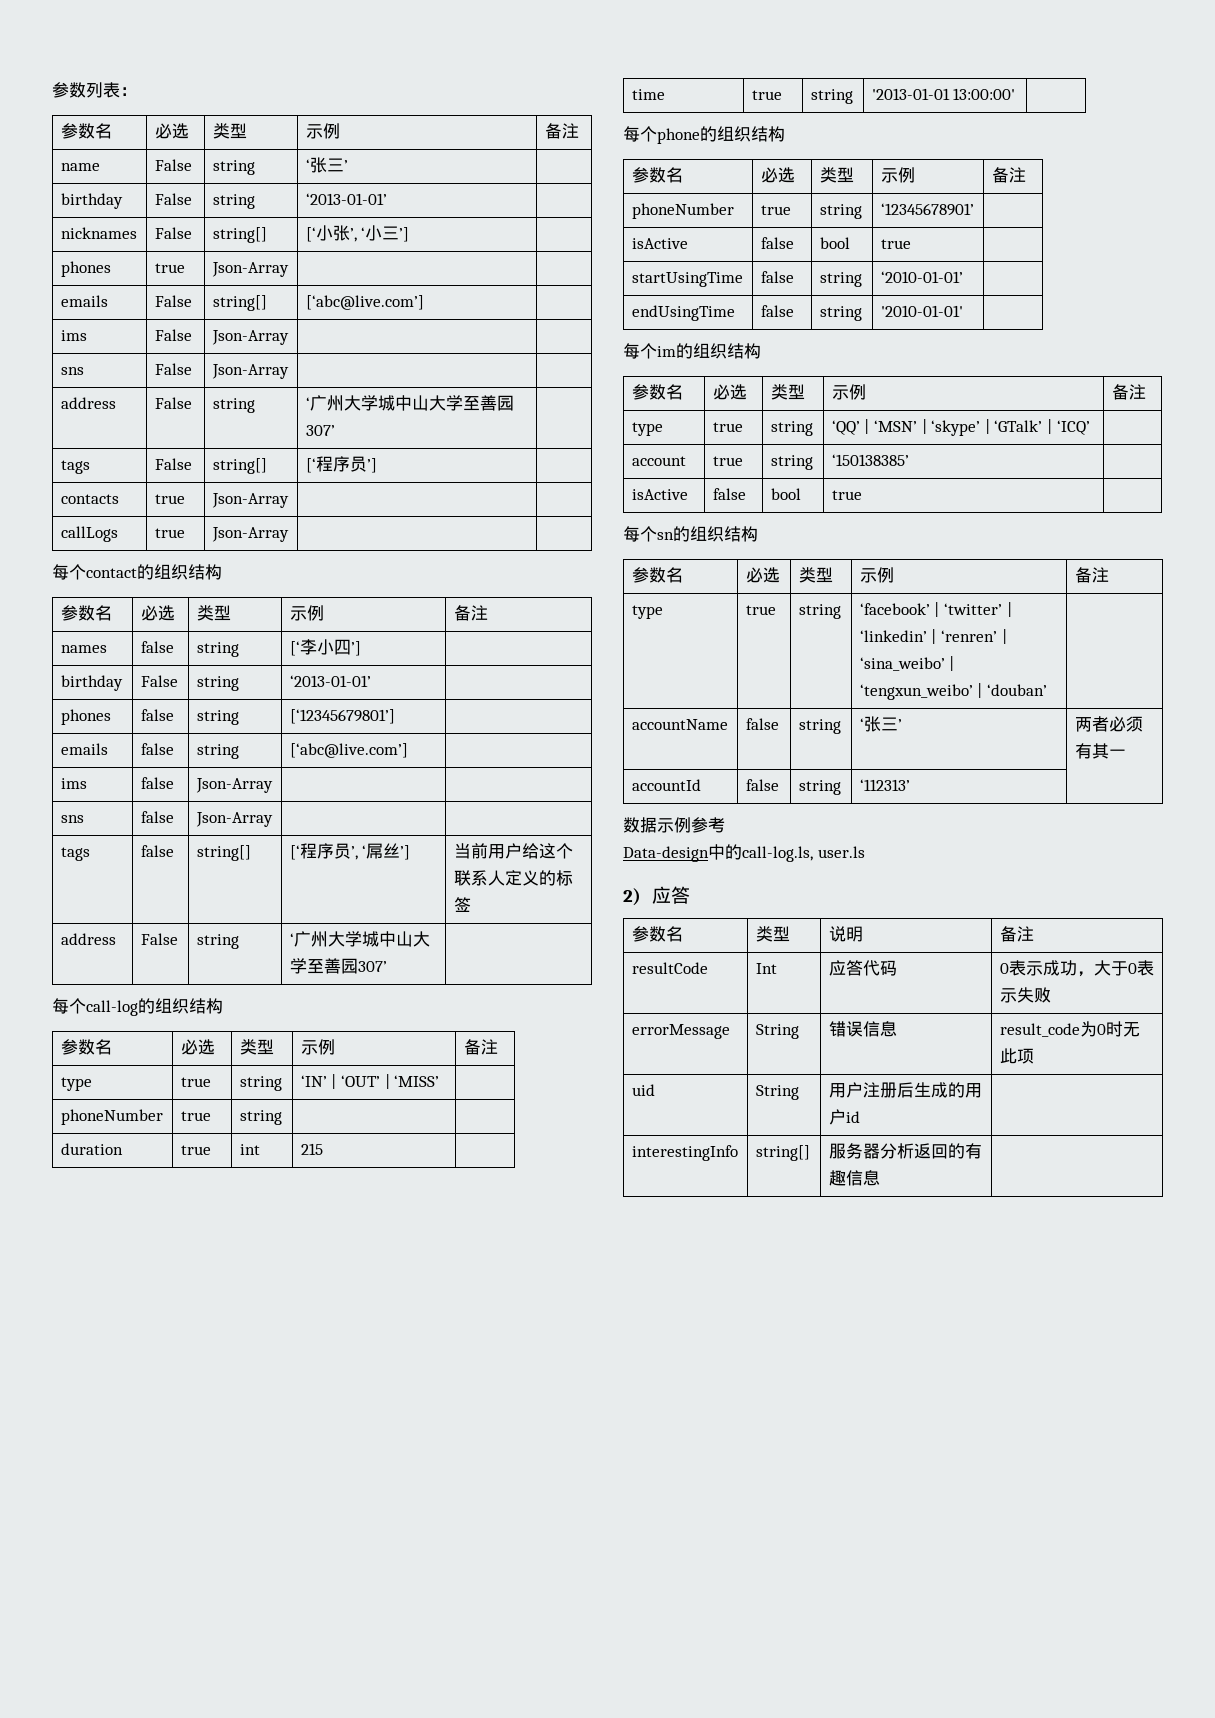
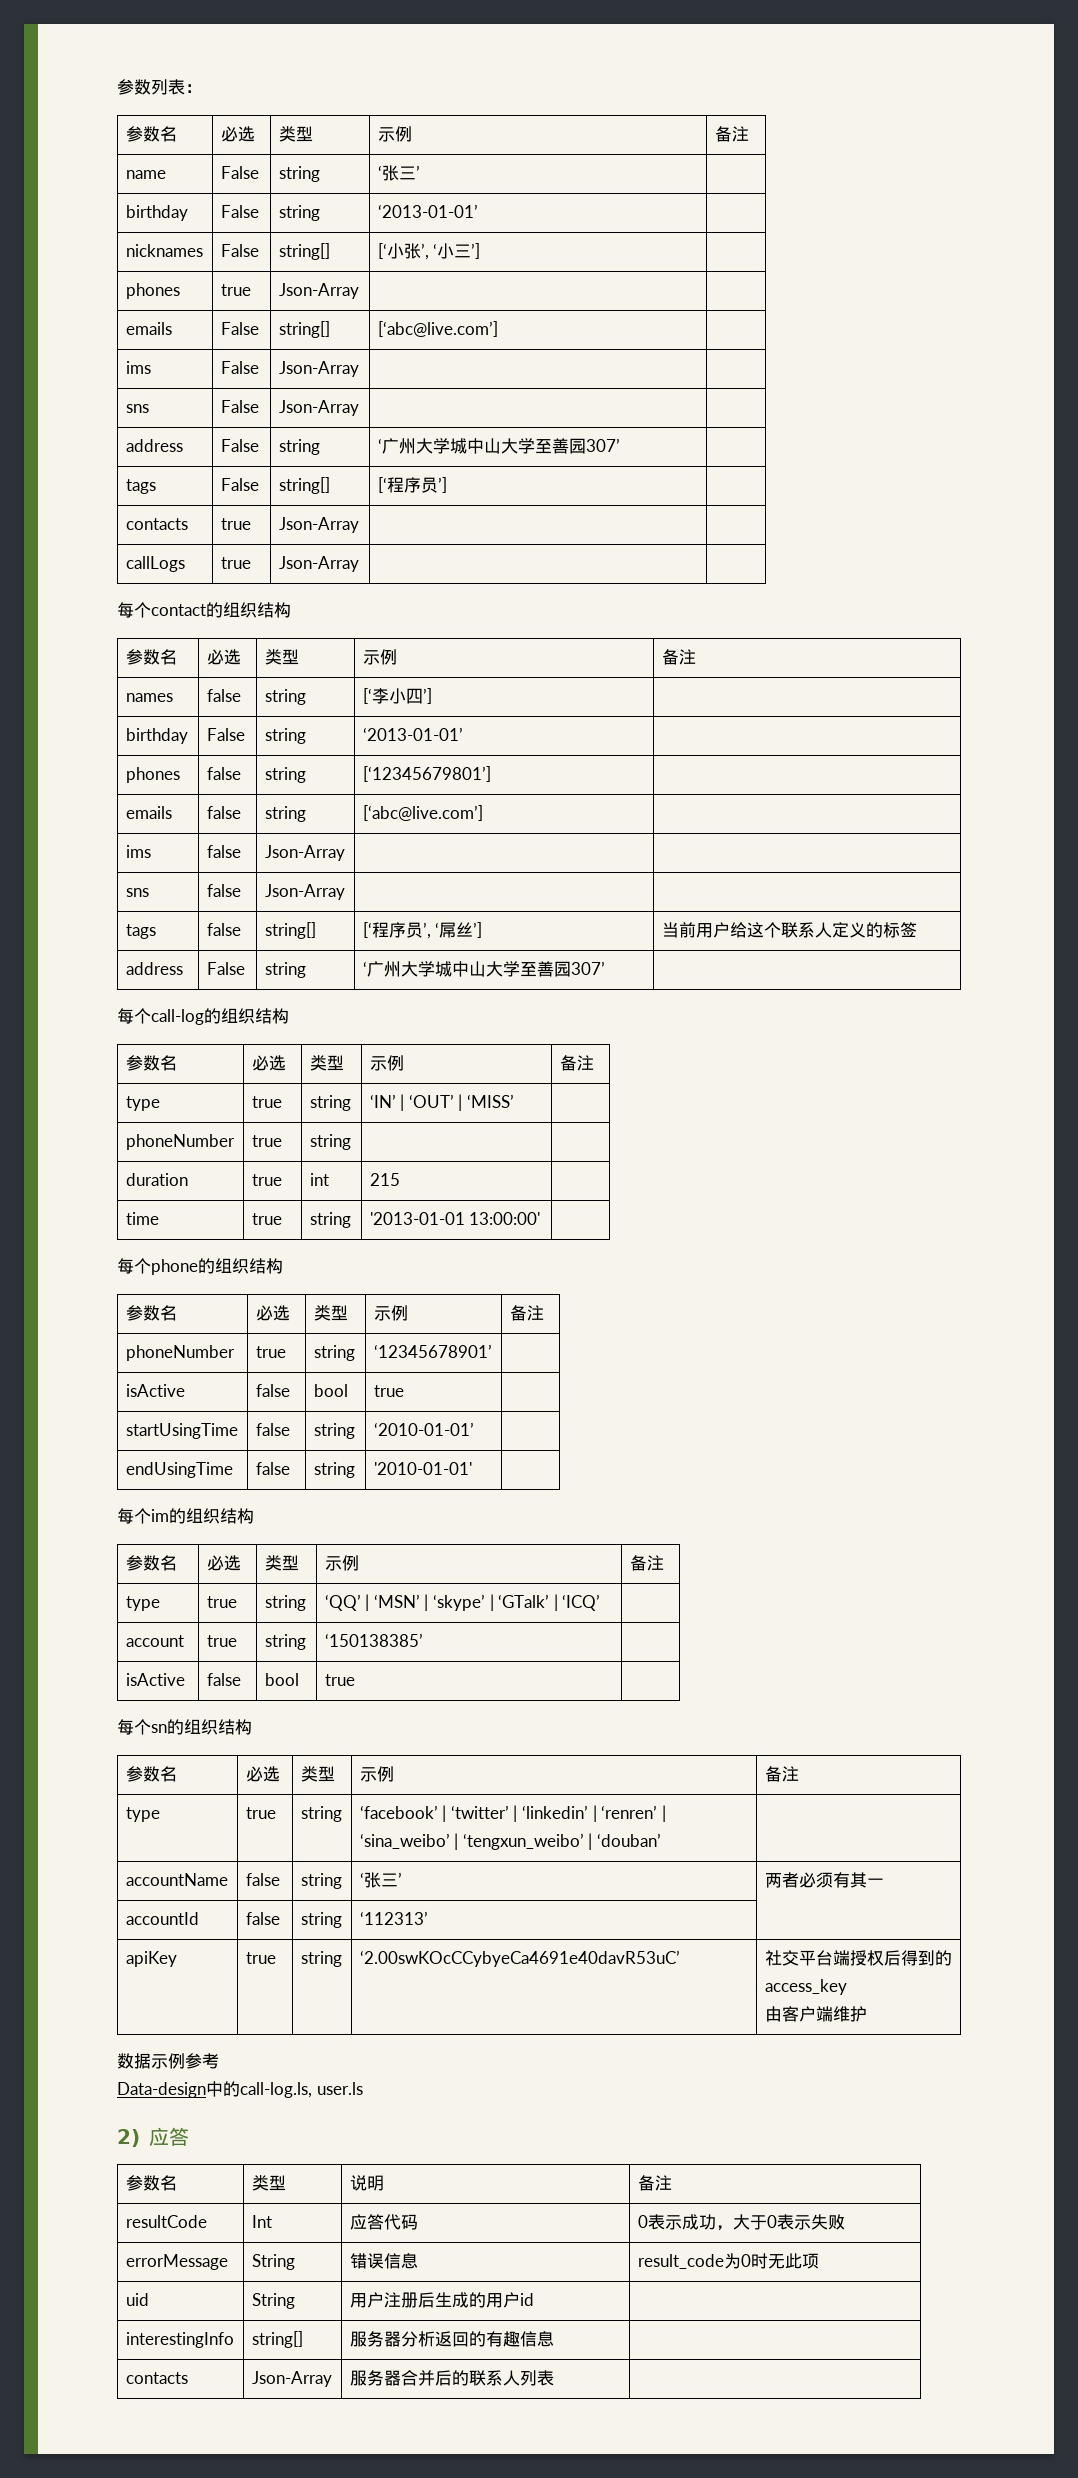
(910, 785) none -> [125,1951,177,1967] [245,1952,276,1964] [300,1951,342,1967] [359,1950,680,1967] [764,1950,952,1966] [764,1979,847,1995] [764,2006,867,2022] // apiKey | true | string | ‘2.00swKOcCCybyeCa4691e40davR53uC’ | 社交平台端授权后得到的access_key // 由客户端维护
(880, 1178) none -> [125,2372,188,2384] [251,2371,332,2387] [349,2370,554,2386] // contacts | Json-Array | 服务器合并后的联系人列表 |

